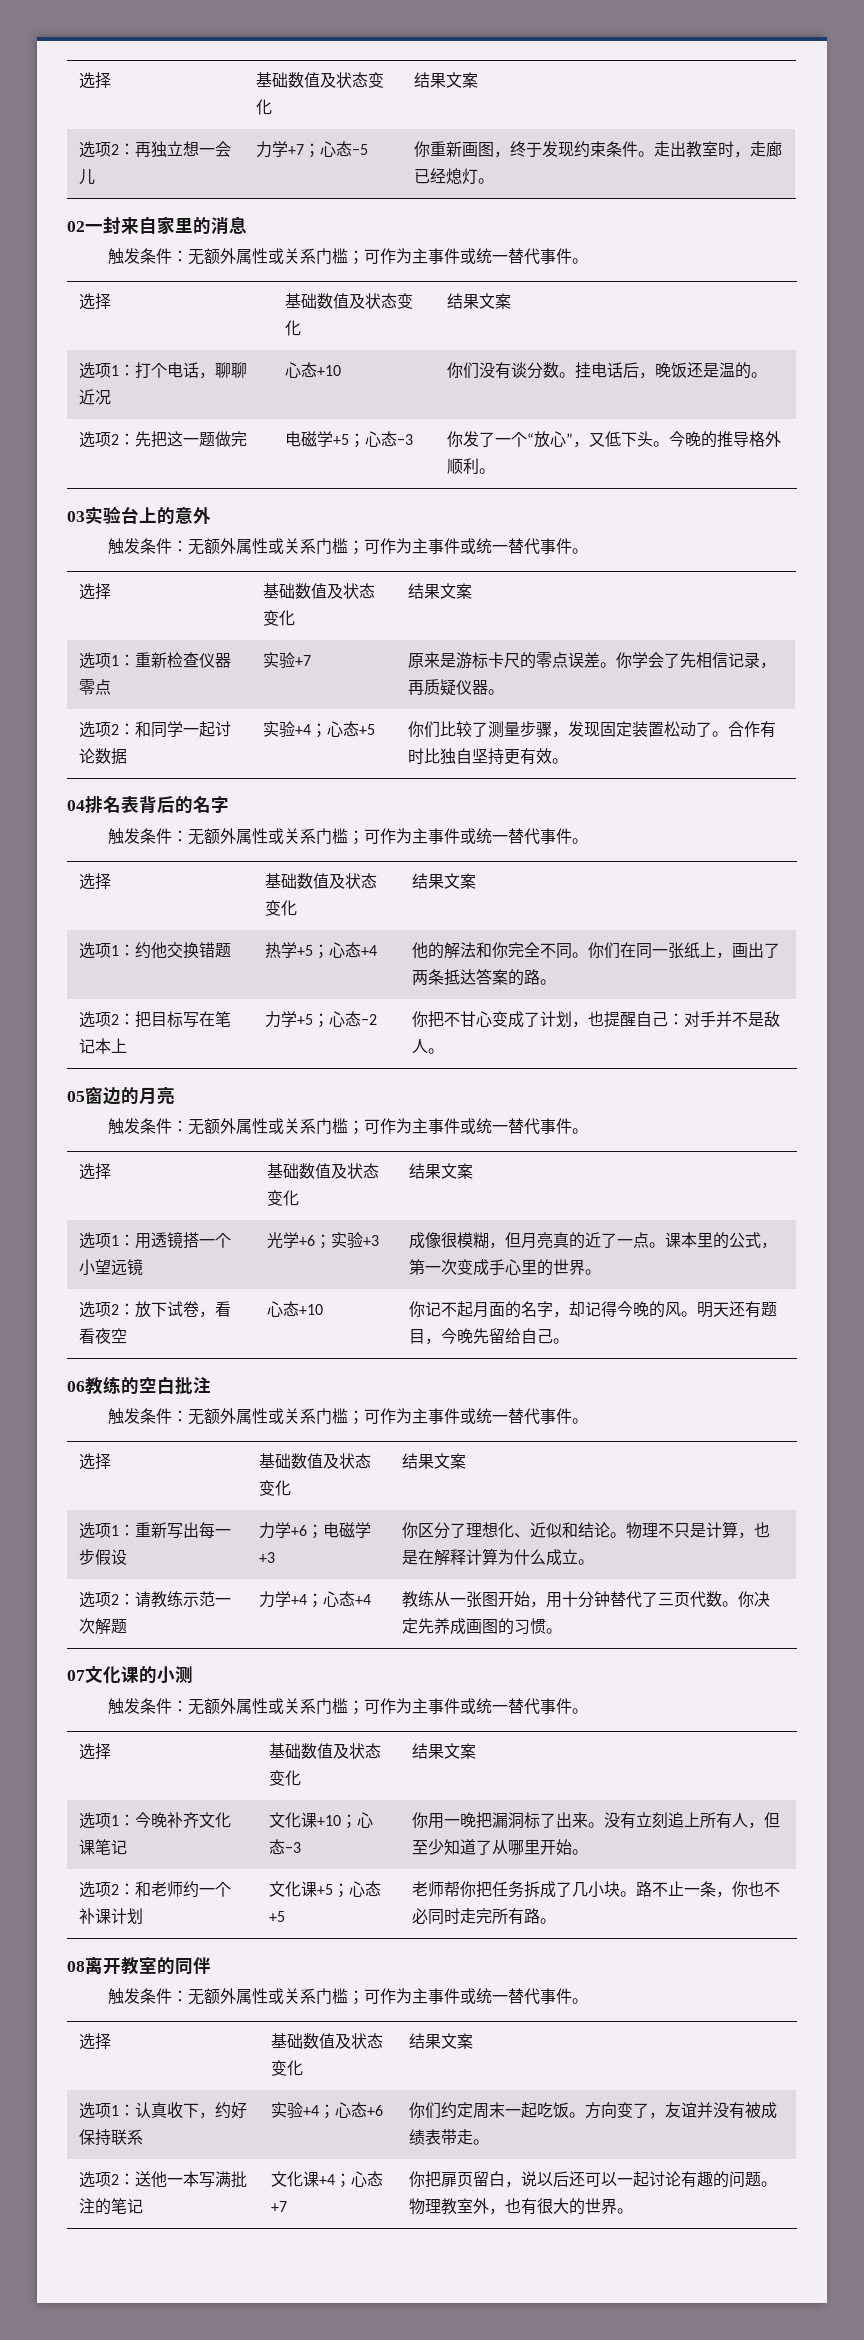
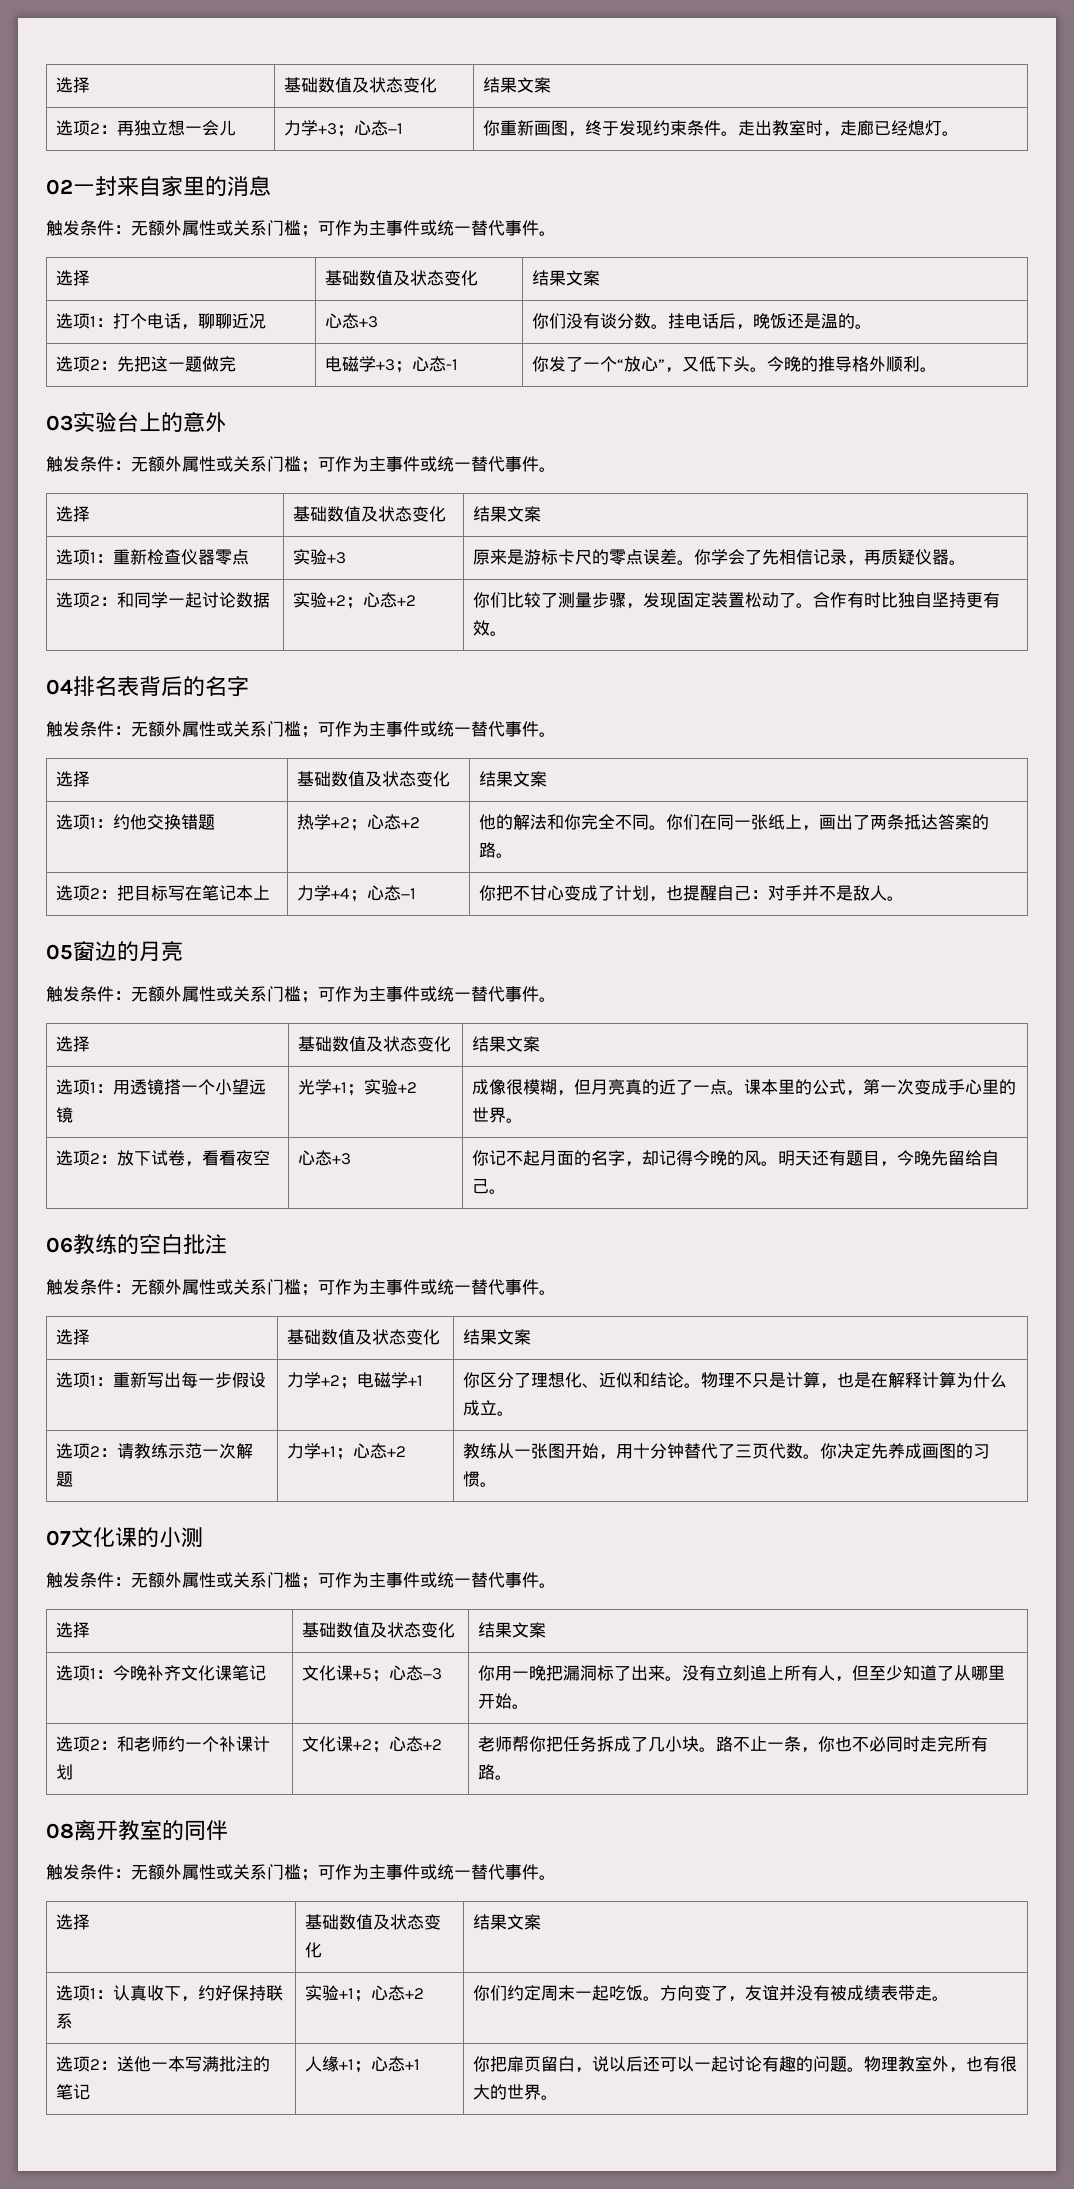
[288,141,369,158] +7；心态−5 -> [317,120,403,137] +3；心态−1
[317,365,342,376] +10 -> [358,316,378,328] +3
[333,431,414,448] +5；心态−3 -> [375,356,458,373] +3；心态-1
[295,655,312,666] +7 -> [326,552,346,564] +3
[295,721,376,738] +4；心态+5 -> [326,592,416,609] +2；心态+2
[297,942,378,959] +5；心态+4 -> [330,814,420,831] +2；心态+2
[297,1011,378,1028] +5；心态−2 -> [330,885,416,902] +4；心态−1
[299,1232,380,1249] +6；实验+3 -> [331,1079,417,1096] +1；实验+2
[299,1304,324,1315] +10 -> [331,1153,351,1165] +3
[291,1525,308,1536] +6 -> [320,1375,340,1386] +2
[259,1552,276,1563] +3 -> [407,1375,423,1386] +1
[291,1591,372,1608] +4；心态+4 -> [320,1443,406,1460] +1；心态+2
[317,1815,342,1826] +10 -> [352,1668,372,1680] +5
[317,1881,382,1898] [269,1911,286,1922] +5；心态+5 -> [352,1736,442,1753] +2；心态+2
[303,2102,384,2119] +4；心态+6 -> [338,1985,424,2002] +1；心态+2
[271,2171,384,2188] [271,2201,288,2212] 文化课+4；心态+7 -> [304,2056,420,2073] 人缘+1；心态+1

